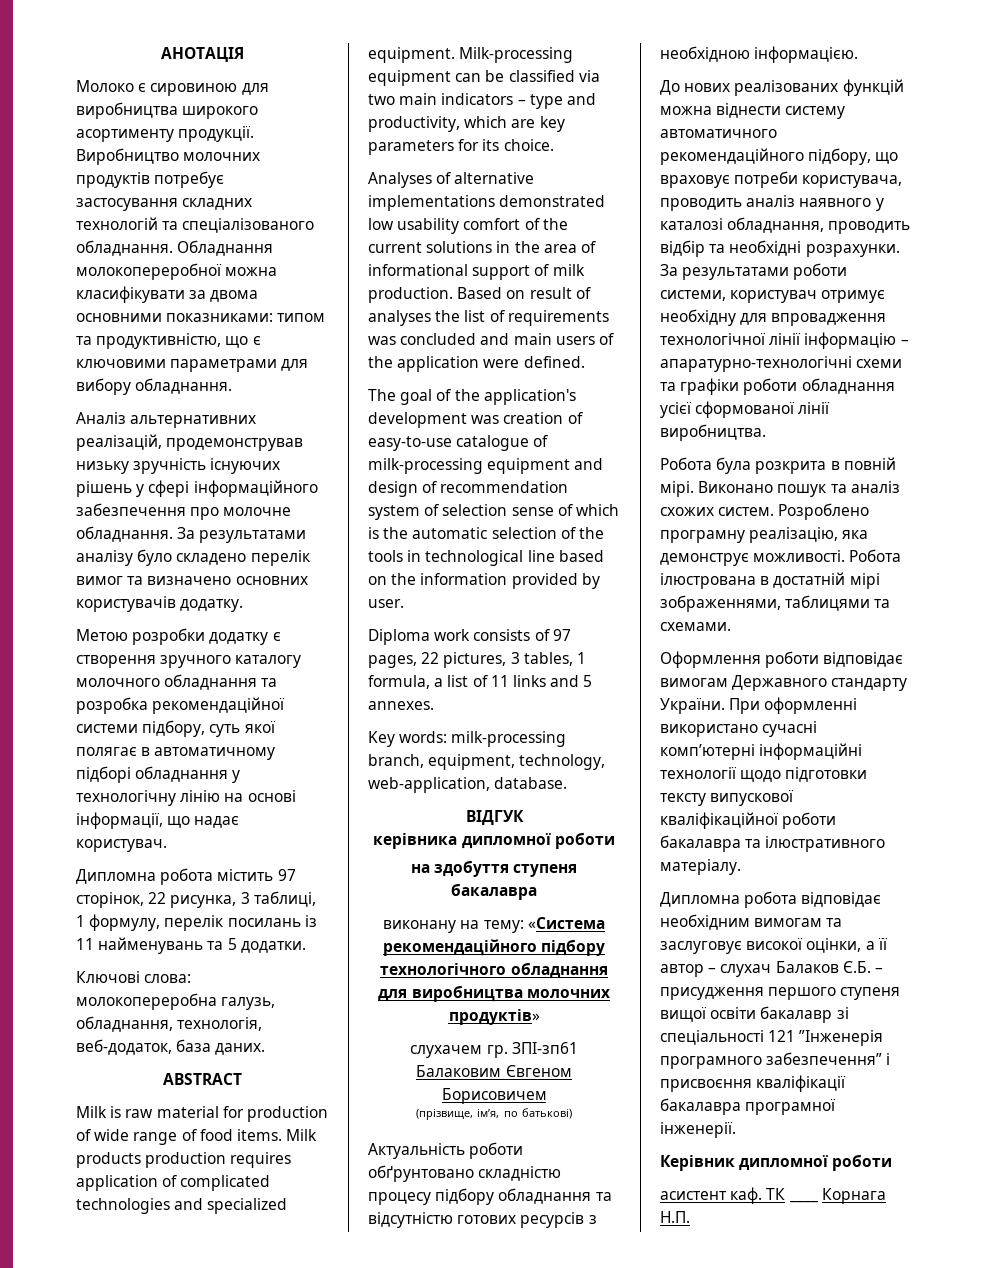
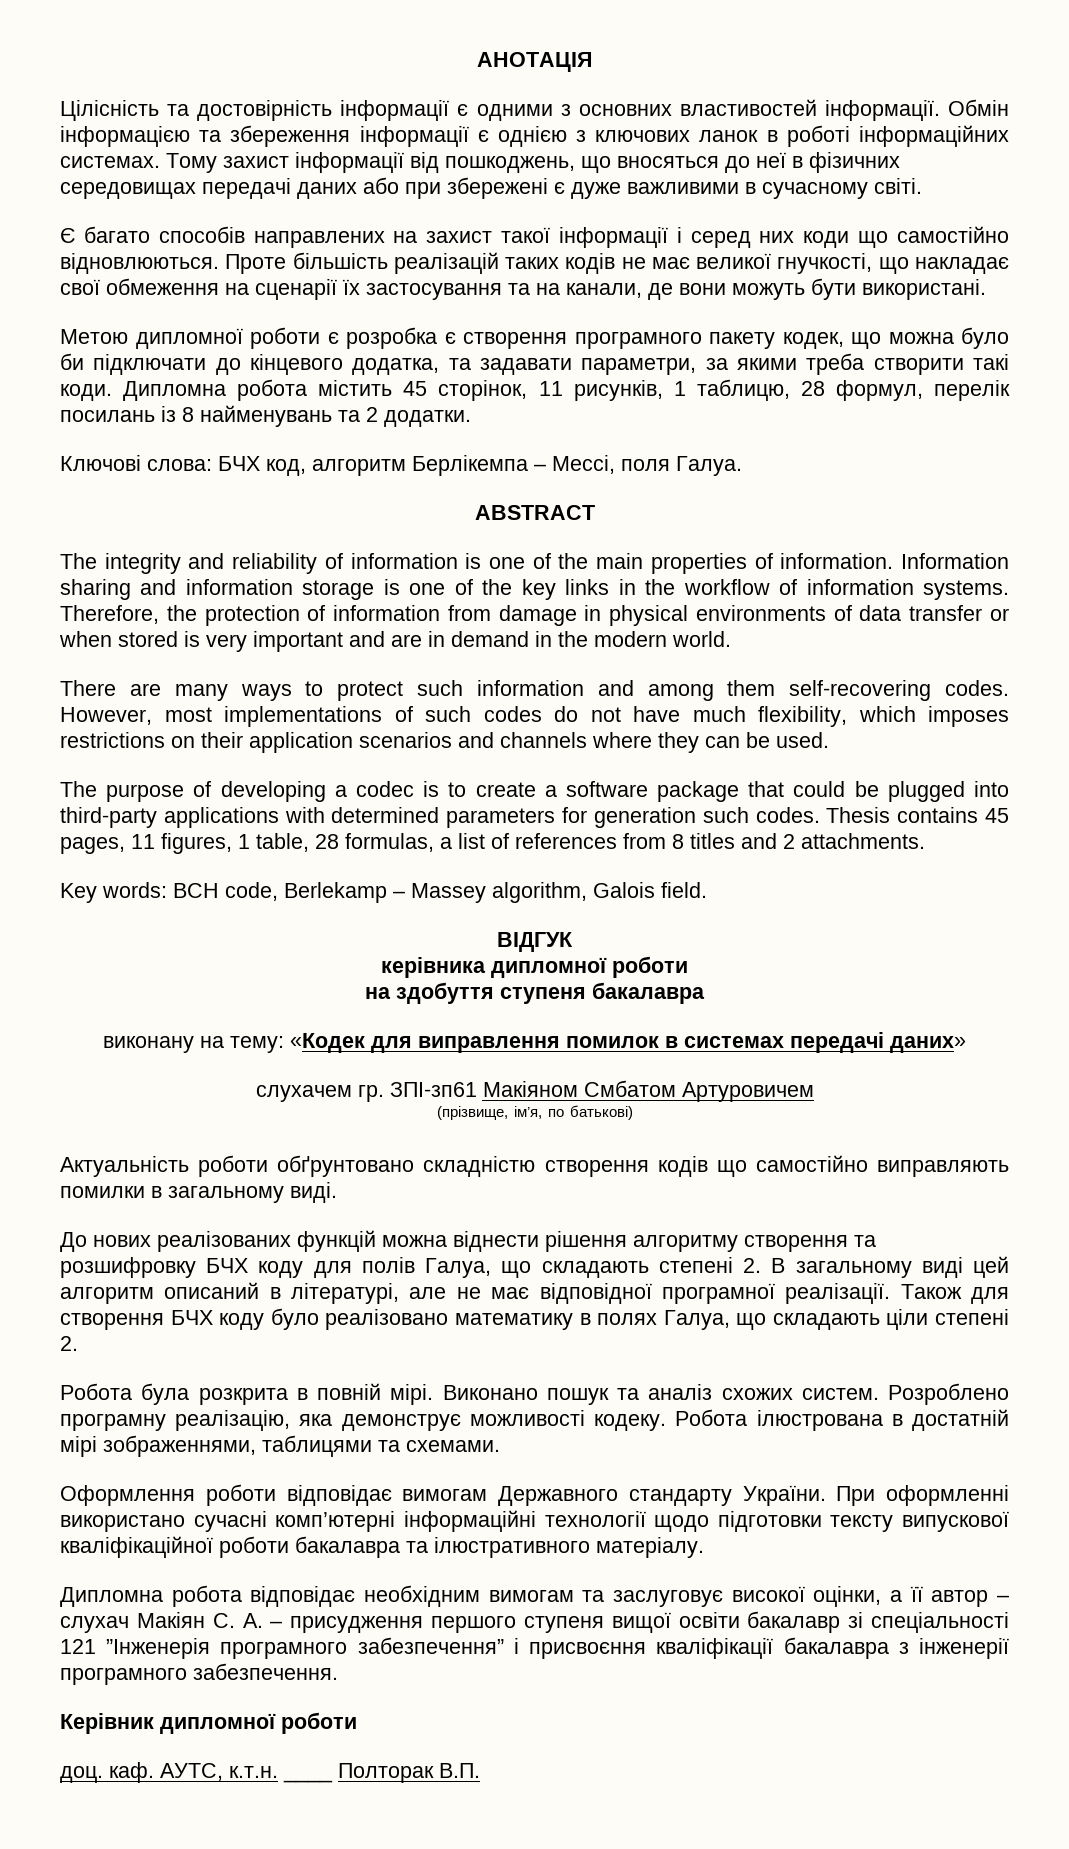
[76,80,269,96] [76,102,259,119] [76,126,255,142] [76,148,261,165] [76,171,225,188] [76,198,253,211] [76,217,315,233] [76,240,274,256] [76,263,278,280] [76,286,259,303] [76,313,326,322] [76,333,261,349] [76,359,309,372] [76,378,233,395] [76,412,257,428] [76,434,304,451] [76,458,281,474] [76,480,318,497] [76,503,292,520] [76,526,307,543] [76,549,311,566] [76,576,308,585] [76,596,244,612] [76,628,281,645] [76,655,302,668] [76,674,278,690] [76,697,286,714] [76,720,276,737] [76,747,276,760] [76,766,241,783] [76,790,296,806] [76,812,240,829] [76,839,167,852] [76,868,296,885] [76,891,316,908] [76,914,161,931] Молоко є сировиною для виробництва широкого асортименту продукції. Виробництво молочних продуктів потребує застосування складних технологій та спеціалізованого обладнання. Обладнання молокопереробної можна класифікувати за двома основними показниками: типом та продуктивністю, що є ключовими параметрами для вибору обладнання. // Аналіз альтернативних реалізацій, продемонстрував низьку зручність існуючих рішень у сфері інформаційного забезпечення про молочне обладнання. За результатами аналізу було складено перелік вимог та визначено основних користувачів додатку. // Метою розробки додатку є створення зручного каталогу молочного обладнання та розробка рекомендаційної системи підбору, суть якої полягає в автоматичному підборі обладнання у технологічну лінію на основі інформації, що надає користувач. // Дипломна робота містить 97 сторінок, 22 рисунка, 3 таблиці, 1 формулу, -> [60,99,1010,121] [60,125,1009,147] [60,152,900,173] [60,177,922,199] [60,226,1009,248] [60,252,1009,274] [60,278,986,300] [60,327,1009,349] [60,353,1010,375] [60,379,923,401] Цілісність та достовірність інформації є одними з основних властивостей інформації. Обмін інформацією та збереження інформації є однією з ключових ланок в роботі інформаційних системах. Тому захист інформації від пошкоджень, що вносяться до неї в фізичних середовищах передачі даних або при збережені є дуже важливими в сучасному світі. // Є багато способів направлених на захист такої інформації і серед них коди що самостійно відновлюються. Проте більшість реалізацій таких кодів не має великої гнучкості, що накладає свої обмеження на сценарії їх застосування та на канали, де вони можуть бути використані. // Метою дипломної роботи є розробка є створення програмного пакету кодек, що можна було би підключати до кінцевого додатка, та задавати параметри, за якими треба створити такі коди. Дипломна робота містить 45 сторінок, 11 рисунків, 1 таблицю, 28 формул,
[76,938,94,950] 11 -> [182,407,194,422] 8
[227,938,237,950] 5 -> [366,407,378,422] 2
[76,993,276,1010] [76,1016,263,1032] [76,1039,266,1055] [162,1073,242,1085] [76,1106,328,1122] [76,1129,318,1145] [76,1152,292,1168] [76,1175,271,1191] [76,1198,288,1214] [368,47,574,63] [368,70,600,86] [368,93,596,109] [368,116,565,132] [368,139,554,155] [368,172,535,188] [368,195,606,211] [368,218,568,234] [368,241,596,253] [368,264,585,280] [368,287,591,303] [368,310,609,326] [368,333,614,345] [368,356,585,372] [368,389,576,405] [368,412,583,428] [368,435,549,451] [368,458,604,474] [368,481,569,497] [368,504,619,520] [368,527,604,539] [368,550,604,566] [368,573,600,589] [368,599,404,608] [368,629,571,645] [368,652,586,668] [368,675,593,689] [368,701,434,710] [368,731,567,747] [368,754,606,770] [368,777,568,793] молокопереробна галузь, обладнання, технологія, веб-додаток, база даних. // ABSTRACT // Milk is raw material for production of wide range of food items. Milk products production requires application of complicated technologies and specialized equipment. Milk-processing equipment can be classified via two main indicators – type and productivity, which are key parameters for its choice. // Analyses of alternative implementations demonstrated low usability comfort of the current solutions in the area of informational support of milk production. Based on result of analyses the list of requirements was concluded and main users of the application were defined. // The goal of the application's development was creation of easy-to-use catalogue of milk-processing equipment and design of recommendation system of selection sense of which is the automatic selection of the tools in technological line based on the information provided by user. // Diploma work consists of 97 pages, 22 pictures, 3 tables, 1 formula, a list of 11 links and 5 annexes. // Key words: milk-processing branch, equipment, technology, web-application, database. -> [218,455,742,476] [474,505,595,520] [60,553,1009,574] [60,579,1009,600] [60,605,1009,626] [59,631,731,652] [60,680,1010,701] [60,706,1009,727] [60,732,829,753] [60,781,1009,802] [60,807,1010,828] [60,833,925,854] [60,882,707,903] БЧХ код, алгоритм Берлікемпа – Мессі, поля Галуа. // ABSTRACT // The integrity and reliability of information is one of the main properties of information. Information sharing and information storage is one of the key links in the workflow of information systems. Therefore, the protection of information from damage in physical environments of data transfer or when stored is very important and are in demand in the modern world. // There are many ways to protect such information and among them self-recovering codes. However, most implementations of such codes do not have much flexibility, which imposes restrictions on their application scenarios and channels where they can be used. // The purpose of developing a codec is to create a software package that could be plugged into third-party applications with determined parameters for generation such codes. Thesis contains 45 pages, 11 figures, 1 table, 28 formulas, a list of references from 8 titles and 2 attachments. // Key words: BCH code, Berlekamp – Massey algorithm, Galois field.
[527,917,605,929] [382,939,606,956] [380,962,608,979] [378,985,610,1002] [448,1009,540,1025] «Система рекомендаційного підбору технологічного обладнання для виробництва молочних продуктів» -> [290,1032,966,1053] «Кодек для виправлення помилок в системах передачі даних»
[416,1065,572,1077] [441,1088,547,1104] Балаковим Євгеном Борисовичем -> [482,1080,814,1102] Макіяном Смбатом Артуровичем
[368,1188,612,1205] [368,1212,597,1228] [660,46,859,63] процесу підбору обладнання та відсутністю готових ресурсів з необхідною інформацією. -> [544,1155,1009,1177] [60,1182,337,1203] створення кодів що самостійно виправляють помилки в загальному виді.
[785,106,846,119] [660,129,777,138] [660,148,899,165] [660,171,903,188] [660,195,884,211] [660,217,911,234] [660,240,900,257] [660,263,848,280] [660,290,886,303] [660,309,887,326] [660,332,909,349] [660,356,903,372] [660,378,895,395] [660,401,831,418] [660,424,766,441] систему автоматичного рекомендаційного підбору, що враховує потреби користувача, проводить аналіз наявного у каталозі обладнання, проводить відбір та необхідні розрахунки. За результатами роботи системи, користувач отримує необхідну для впровадження технологічної лінії інформацію – апаратурно-технологічні схеми та графіки роботи обладнання усієї сформованої лінії виробництва. -> [545,1231,876,1252] [60,1256,1010,1278] [60,1282,1010,1304] [60,1308,1010,1330] [60,1336,78,1351] рішення алгоритму створення та розшифровку БЧХ коду для полів Галуа, що складають степені 2. В загальному виді цей алгоритм описаний в літературі, але не має відповідної програмної реалізації. Також для створення БЧХ коду було реалізовано математику в полях Галуа, що складають ціли степені 2.
[753,550,846,562] можливості. -> [469,1410,667,1431] можливості кодеку.
[775,961,871,973] Балаков Є.Б. -> [136,1612,263,1628] Макіян С. А.
[745,1099,837,1115] [660,1122,736,1138] програмної інженерії. -> [898,1638,1009,1659] [60,1663,338,1685] з інженерії програмного забезпечення.
[660,1187,786,1204] [788,1188,886,1204] [660,1211,690,1223] асистент каф. ТК ____ Корнага Н.П. -> [60,1762,278,1783] [283,1763,480,1783] доц. каф. АУТС, к.т.н. ____ Полторак В.П.

